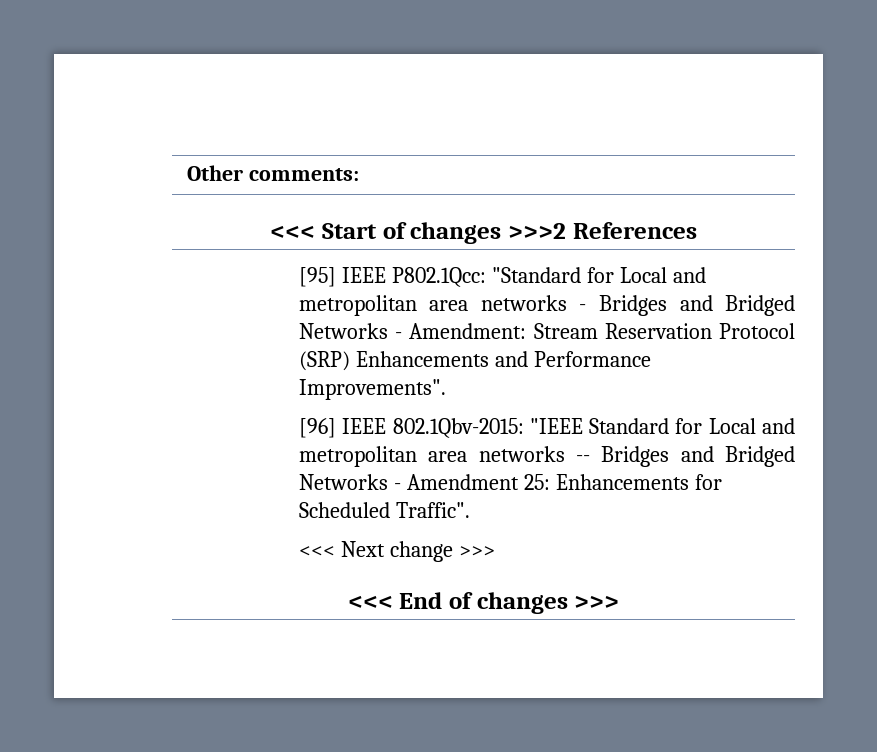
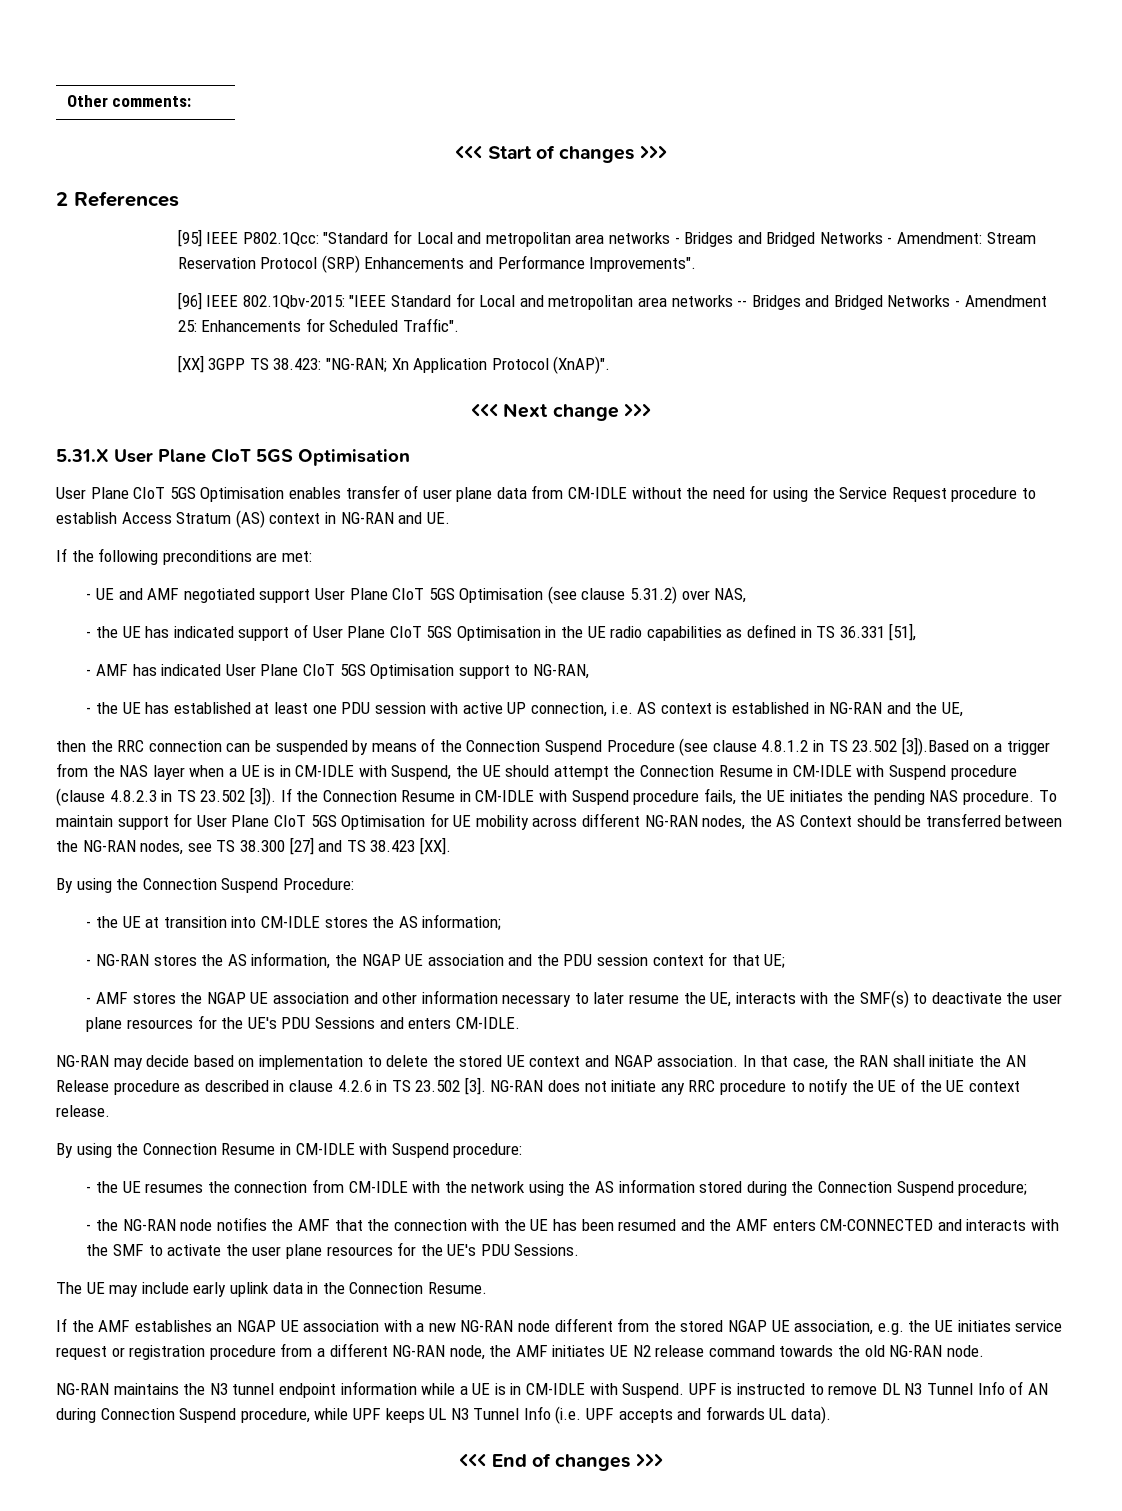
[507,223,566,239] >>>2 -> [639,145,667,159] [56,192,68,206] >>> // 2
[298,541,495,562] <<< Next change >>> -> [177,355,611,374] [471,403,651,421] [56,448,410,466] [56,485,1036,502] [56,510,450,528] [56,548,312,565] [86,586,747,604] [86,623,917,641] [86,664,589,679] [86,702,963,717] [56,737,1050,756] [56,763,1017,780] [56,787,1057,806] [56,813,1063,830] [56,837,451,855] [56,878,354,893] [86,914,502,930] [86,952,786,969] [86,990,1062,1008] [86,1015,520,1032] [56,1055,1026,1070] [56,1077,1020,1095] [56,1105,110,1117] [56,1143,523,1158] [86,1179,1028,1196] [86,1217,1059,1231] [86,1242,580,1259] [56,1282,487,1297] [56,1318,1063,1335] [56,1343,984,1360] [56,1381,1048,1398] [56,1406,832,1424] [XX] 3GPP TS 38.423: "NG-RAN; Xn Application Protocol (XnAP)". // <<< Next change >>> // 5.31.X User Plane CIoT 5GS Optimisation // User Plane CIoT 5GS Optimisation enables transfer of user plane data from CM-IDLE without the need for using the Service Request procedure to establish Access Stratum (AS) context in NG-RAN and UE. // If the following preconditions are met: // - UE and AMF negotiated support User Plane CIoT 5GS Optimisation (see clause 5.31.2) over NAS, // - the UE has indicated support of User Plane CIoT 5GS Optimisation in the UE radio capabilities as defined in TS 36.331 [51], // - AMF has indicated User Plane CIoT 5GS Optimisation support to NG-RAN, // - the UE has established at least one PDU session with active UP connection, i.e. AS context is established in NG-RAN and the UE, // then the RRC connection can be suspended by means of the Connection Suspend Procedure (see clause 4.8.1.2 in TS 23.502 [3]).Based on a trigger from the NAS layer when a UE is in CM-IDLE with Suspend, the UE should attempt the Connection Resume in CM-IDLE with Suspend procedure (clause 4.8.2.3 in TS 23.502 [3]). If the Connection Resume in CM-IDLE with Suspend procedure fails, the UE initiates the pending NAS procedure. To maintain support for User Plane CIoT 5GS Optimisation for UE mobility across different NG-RAN nodes, the AS Context should be transferred between the NG-RAN nodes, see TS 38.300 [27] and TS 38.423 [XX]. // By using the Connection Suspend Procedure: // - the UE at transition into CM-IDLE stores the AS information; // - NG-RAN stores the AS information, the NGAP UE association and the PDU session context for that UE; // - AMF stores the NGAP UE association and other information necessary to later resume the UE, interacts with the SMF(s) to deactivate the user plane resources for the UE's PDU Sessions and enters CM-IDLE. // NG-RAN may decide based on implementation to delete the stored UE context and NGAP association. In that case, the RAN shall initiate the AN Release procedure as described in clause 4.2.6 in TS 23.502 [3]. NG-RAN does not initiate any RRC procedure to notify the UE of the UE context release. // By using the Connection Resume in CM-IDLE with Suspend procedure: // - the UE resumes the connection from CM-IDLE with the network using the AS information stored during the Connection Suspend procedure; // - the NG-RAN node notifies the AMF that the connection with the UE has been resumed and the AMF enters CM-CONNECTED and interacts with the SMF to activate the user plane resources for the UE's PDU Sessions. // The UE may include early uplink data in the Connection Resume. // If the AMF establishes an NGAP UE association with a new NG-RAN node different from the stored NGAP UE association, e.g. the UE initiates service request or registration procedure from a different NG-RAN node, the AMF initiates UE N2 release command towards the old NG-RAN node. // NG-RAN maintains the N3 tunnel endpoint information while a UE is in CM-IDLE with Suspend. UPF is instructed to remove DL N3 Tunnel Info of AN during Connection Suspend procedure, while UPF keeps UL N3 Tunnel Info (i.e. UPF accepts and forwards UL data).

